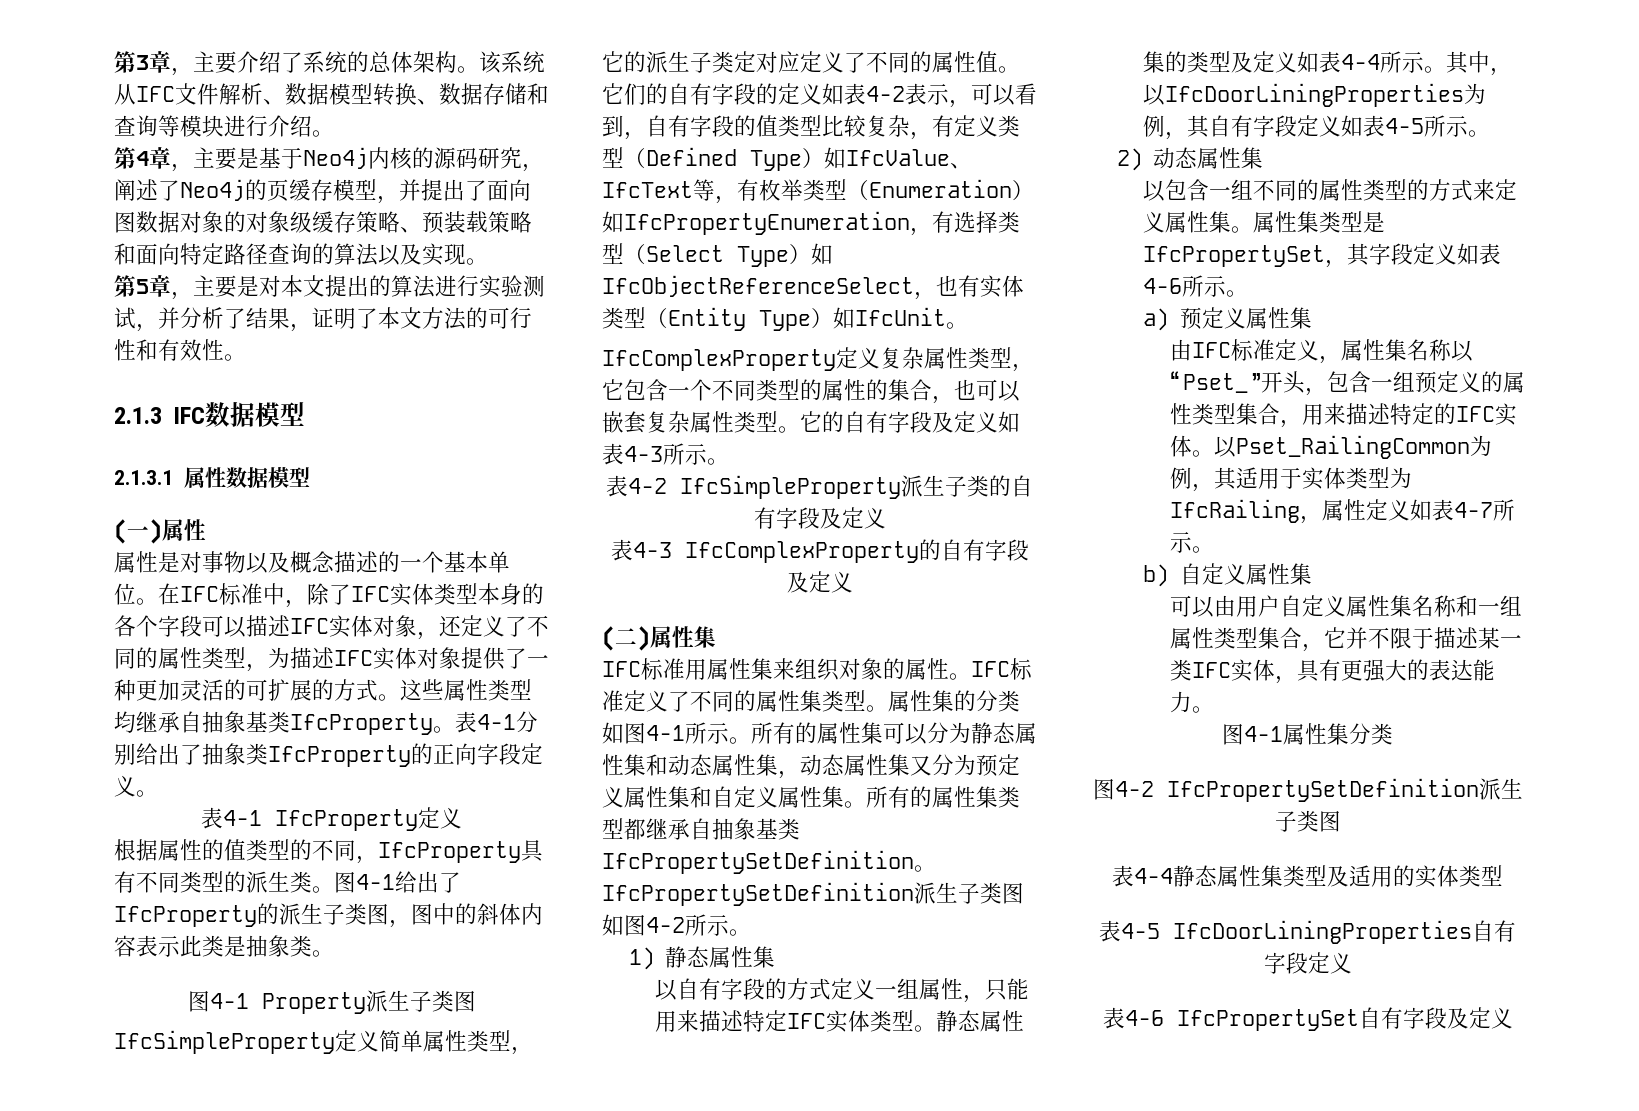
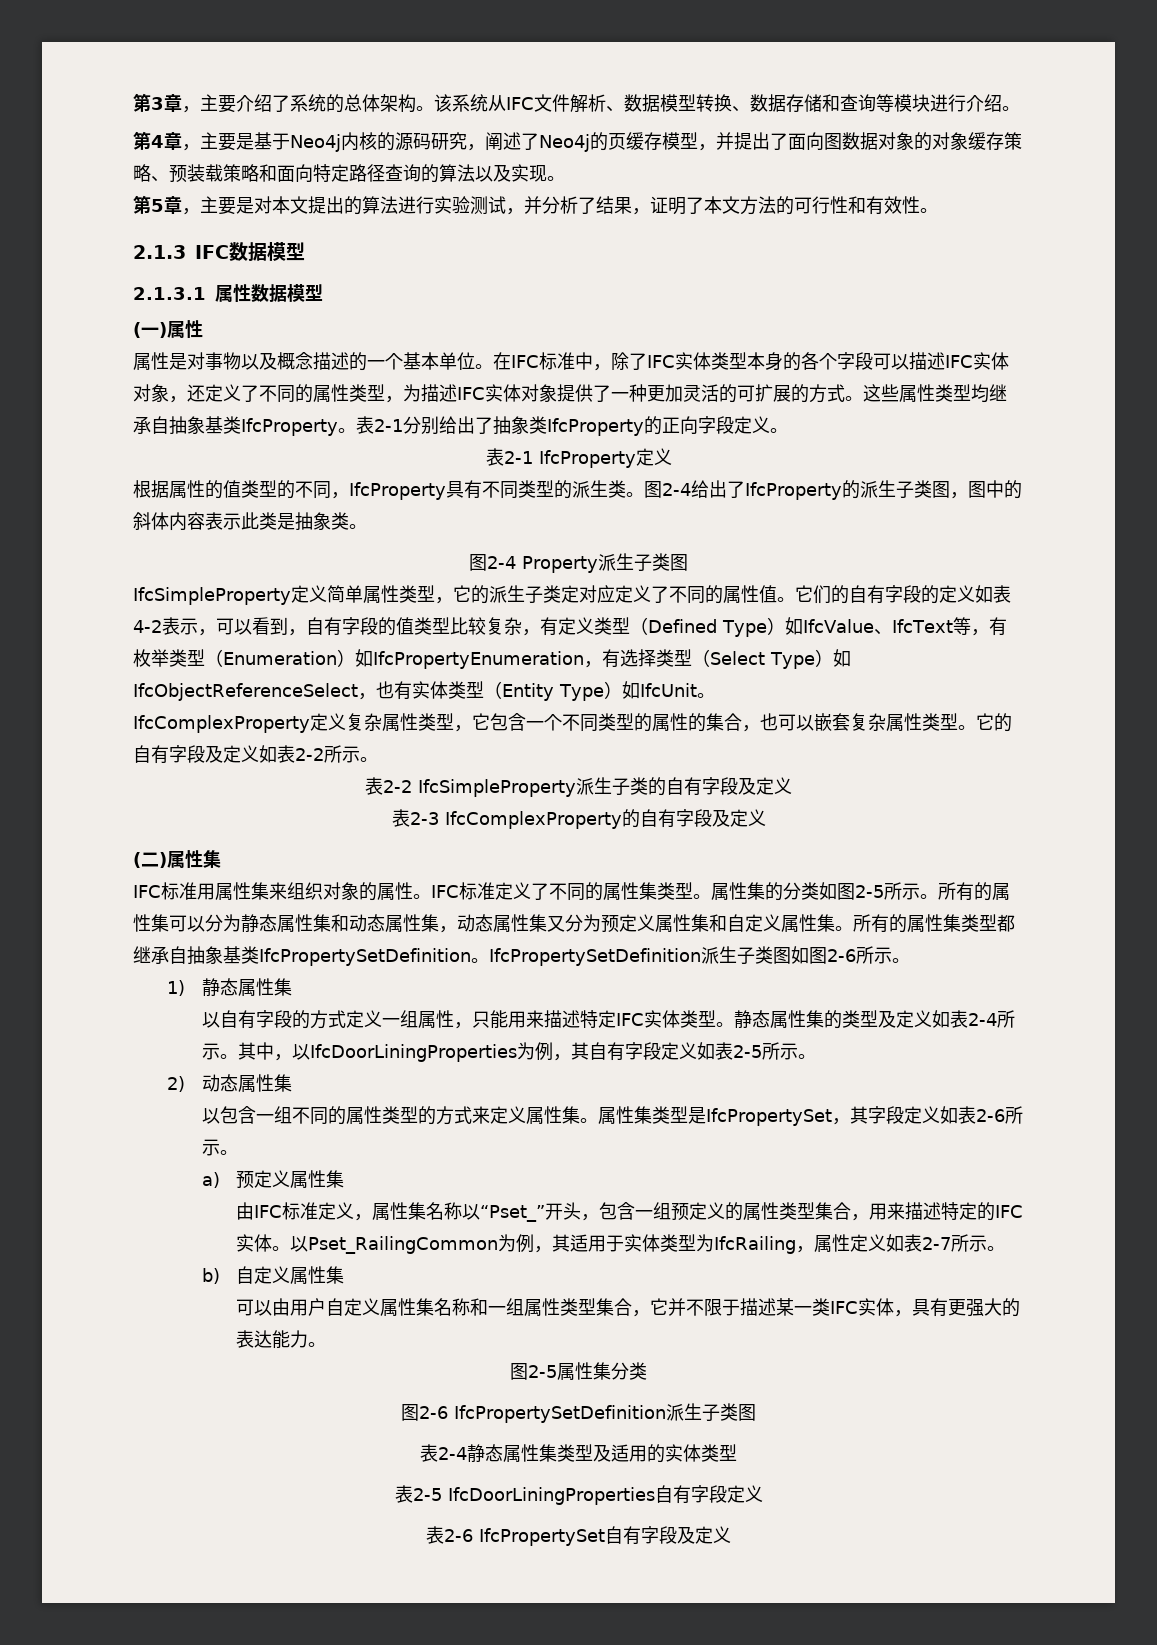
[290,211,312,233] 级 -> (968, 141) none
[477,714,516,730] 4-1 -> [374,419,403,432] 2-1
[223,810,262,826] 4-1 -> [503,451,533,464] 2-1
[356,874,395,890] 4-1 -> [662,483,691,496] 2-4
[209,993,249,1009] 4-1 -> [487,556,516,569] 2-4
[624,446,663,462] 4-3 -> [295,748,324,761] 2-2
[628,478,667,494] 4-2 -> [383,780,412,793] 2-2
[632,542,672,558] 4-3 -> [409,812,439,825] 2-3
[646,725,685,741] 4-1 -> [855,885,884,898] 2-5
[646,917,685,933] 4-2 -> [827,949,856,962] 2-6
[1341,54,1381,70] 4-4 -> [967,1013,997,1026] 2-4
[1385,118,1425,134] 4-5 -> [732,1045,762,1058] 2-5
[1143,278,1183,294] 4-6 -> [975,1109,1005,1122] 2-6
[1453,502,1493,518] 4-7 -> [922,1237,952,1250] 2-7
[1244,726,1283,742] 4-1 -> [528,1365,557,1378] 2-5
[1114,781,1154,797] 4-2 -> [419,1406,448,1419] 2-6
[1134,868,1173,884] 4-4 -> [438,1447,467,1460] 2-4
[1121,923,1160,939] 4-5 -> [412,1488,442,1501] 2-5
[1124,1010,1164,1026] 4-6 -> [444,1529,473,1542] 2-6

